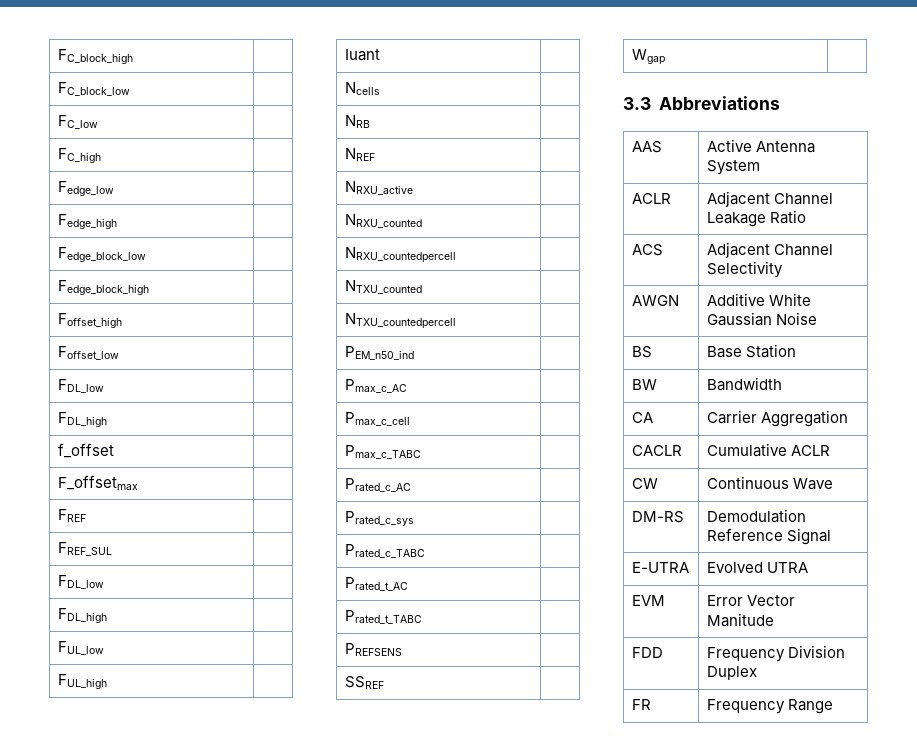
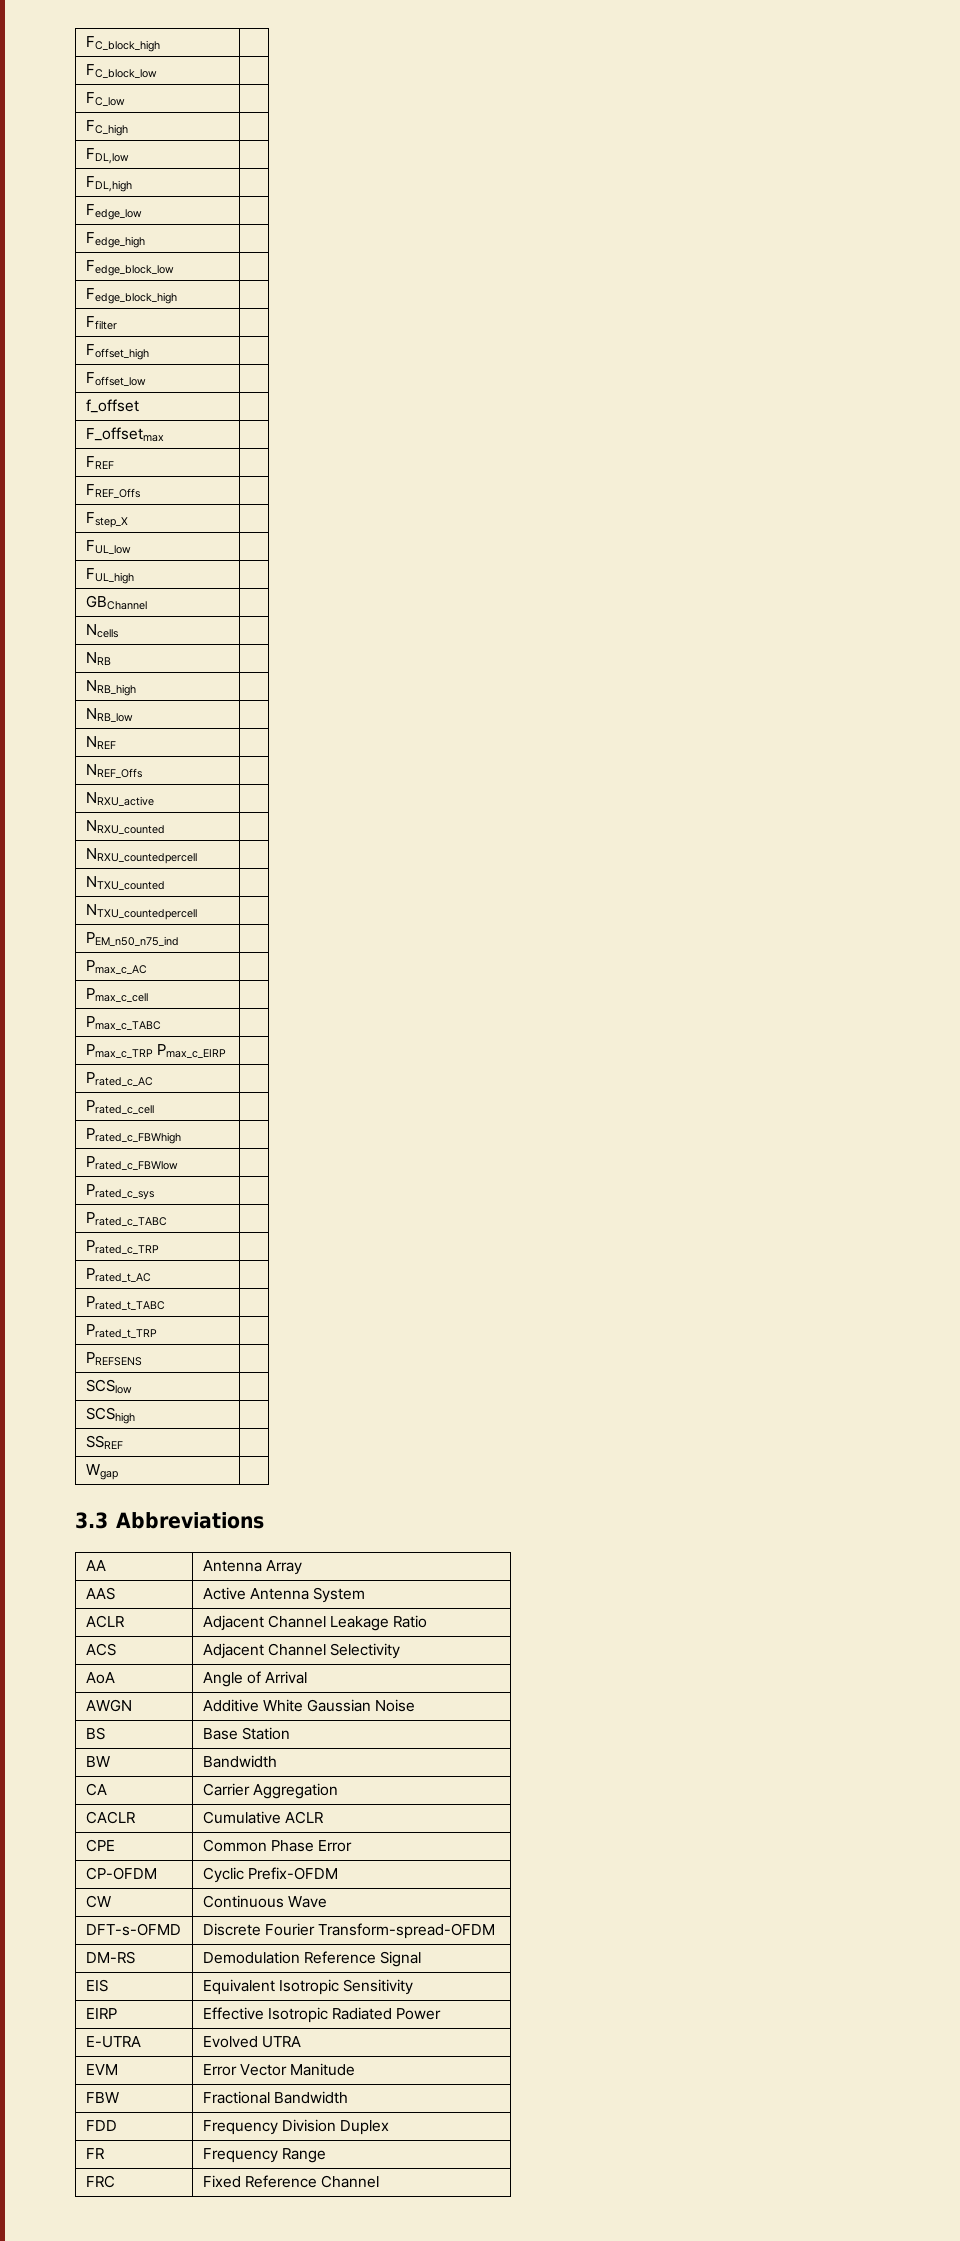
(101, 155) none -> [85,148,129,164] [85,176,132,192] // FDL,low | // FDL,high |
(149, 287) none -> [85,316,117,330] // Ffilter |
[57,379,104,393] [57,412,107,427] // FDL_low | // FDL_high | -> (146, 379) none
[57,542,112,556] [57,575,104,589] [57,608,107,623] FREF_SUL | // FDL_low | // FDL_high -> [85,484,140,498] [85,512,128,528] FREF_Offs | // Fstep_X
[344,49,380,61] Iuant -> [85,595,147,610] GBChannel
(370, 121) none -> [85,680,136,696] [85,708,133,722] // NRB_high | // NRB_low |
(375, 154) none -> [85,764,142,778] // NREF_Offs |
[344,346,414,360] PEM_n50_ind -> [85,932,179,946] PEM_n50_n75_ind
(421, 452) none -> [85,1044,227,1058] // Pmax_c_TRP Pmax_c_EIRP |
(411, 485) none -> [85,1100,154,1114] [85,1128,181,1144] [85,1156,178,1170] // Prated_c_cell | // Prated_c_FBWhigh | // Prated_c_FBWlow |
(425, 551) none -> [85,1240,159,1254] // Prated_c_TRP |
(422, 617) none -> [85,1324,157,1338] // Prated_t_TRP |
(402, 649) none -> [85,1379,132,1394] [85,1407,135,1424] // SCSlow | // SCShigh |
(780, 103) none -> [85,1560,106,1571] [202,1560,303,1575] // AA | Antenna Array
(783, 269) none -> [85,1672,115,1684] [202,1671,308,1687] // AoA | Angle of Arrival
(830, 450) none -> [85,1839,115,1852] [202,1839,353,1852] [85,1867,157,1880] [202,1867,339,1883] // CPE | Common Phase Error // CP-OFDM | Cyclic Prefix-OFDM
(833, 484) none -> [85,1923,181,1936] [202,1923,496,1939] // DFT-s-OFMD | Discrete Fourier Transform-spread-OFDM
(831, 536) none -> [85,1979,108,1992] [202,1979,414,1995] [85,2008,117,2019] [202,2007,442,2023] // EIS | Equivalent Isotropic Sensitivity // EIRP | Effective Isotropic Radiated Power
(774, 620) none -> [85,2092,119,2103] [202,2091,349,2104] // FBW | Fractional Bandwidth
(833, 706) none -> [85,2175,115,2188] [202,2175,380,2188] // FRC | Fixed Reference Channel

